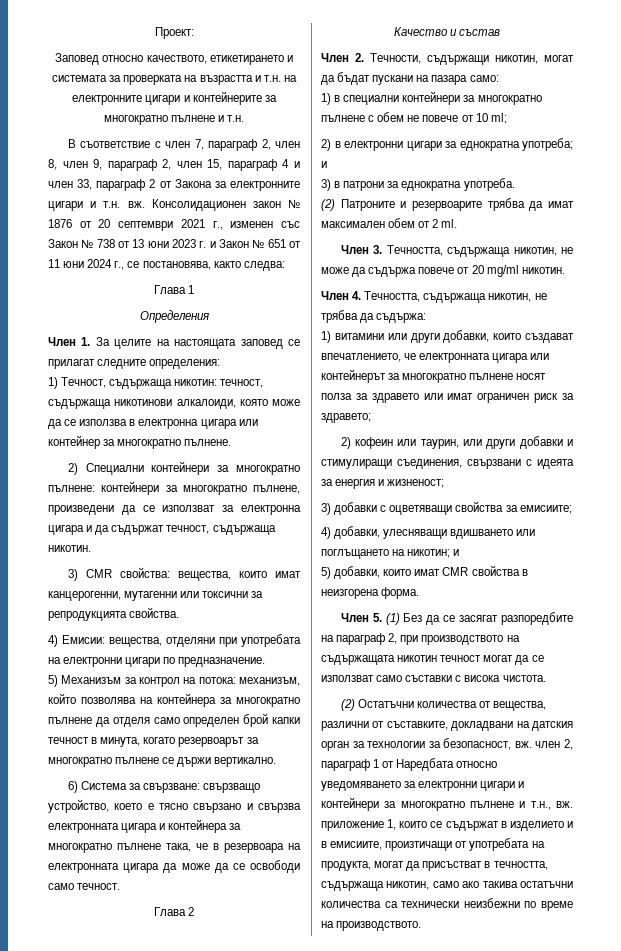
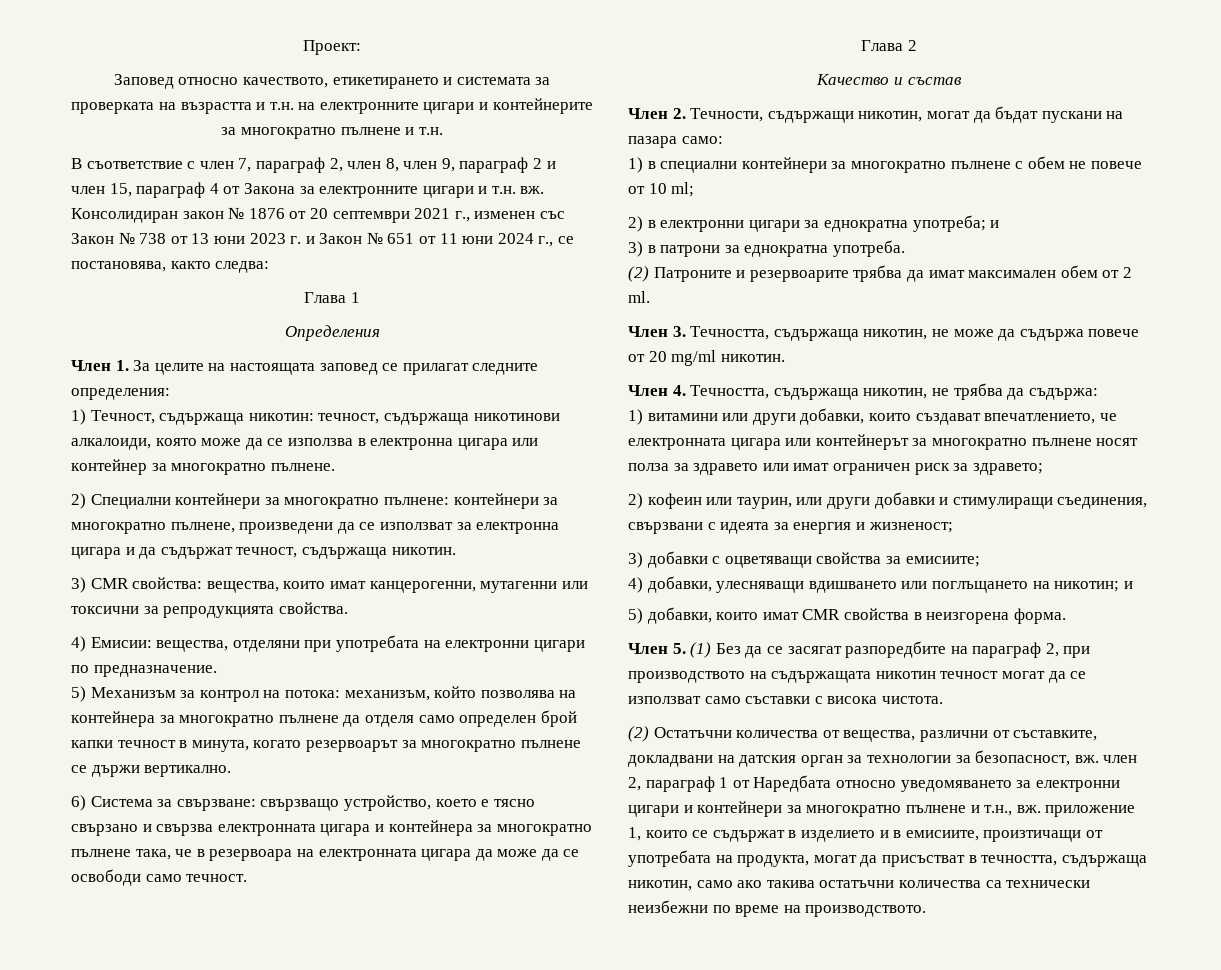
[162,159,172,170] 2, -> [533,158,556,169] 2 и
[293,161,300,168] [48,179,156,191] и член 33, параграф 2 -> (219, 188) none
[151,199,246,211] Консолидационен -> [71,208,178,223] Консолидиран

